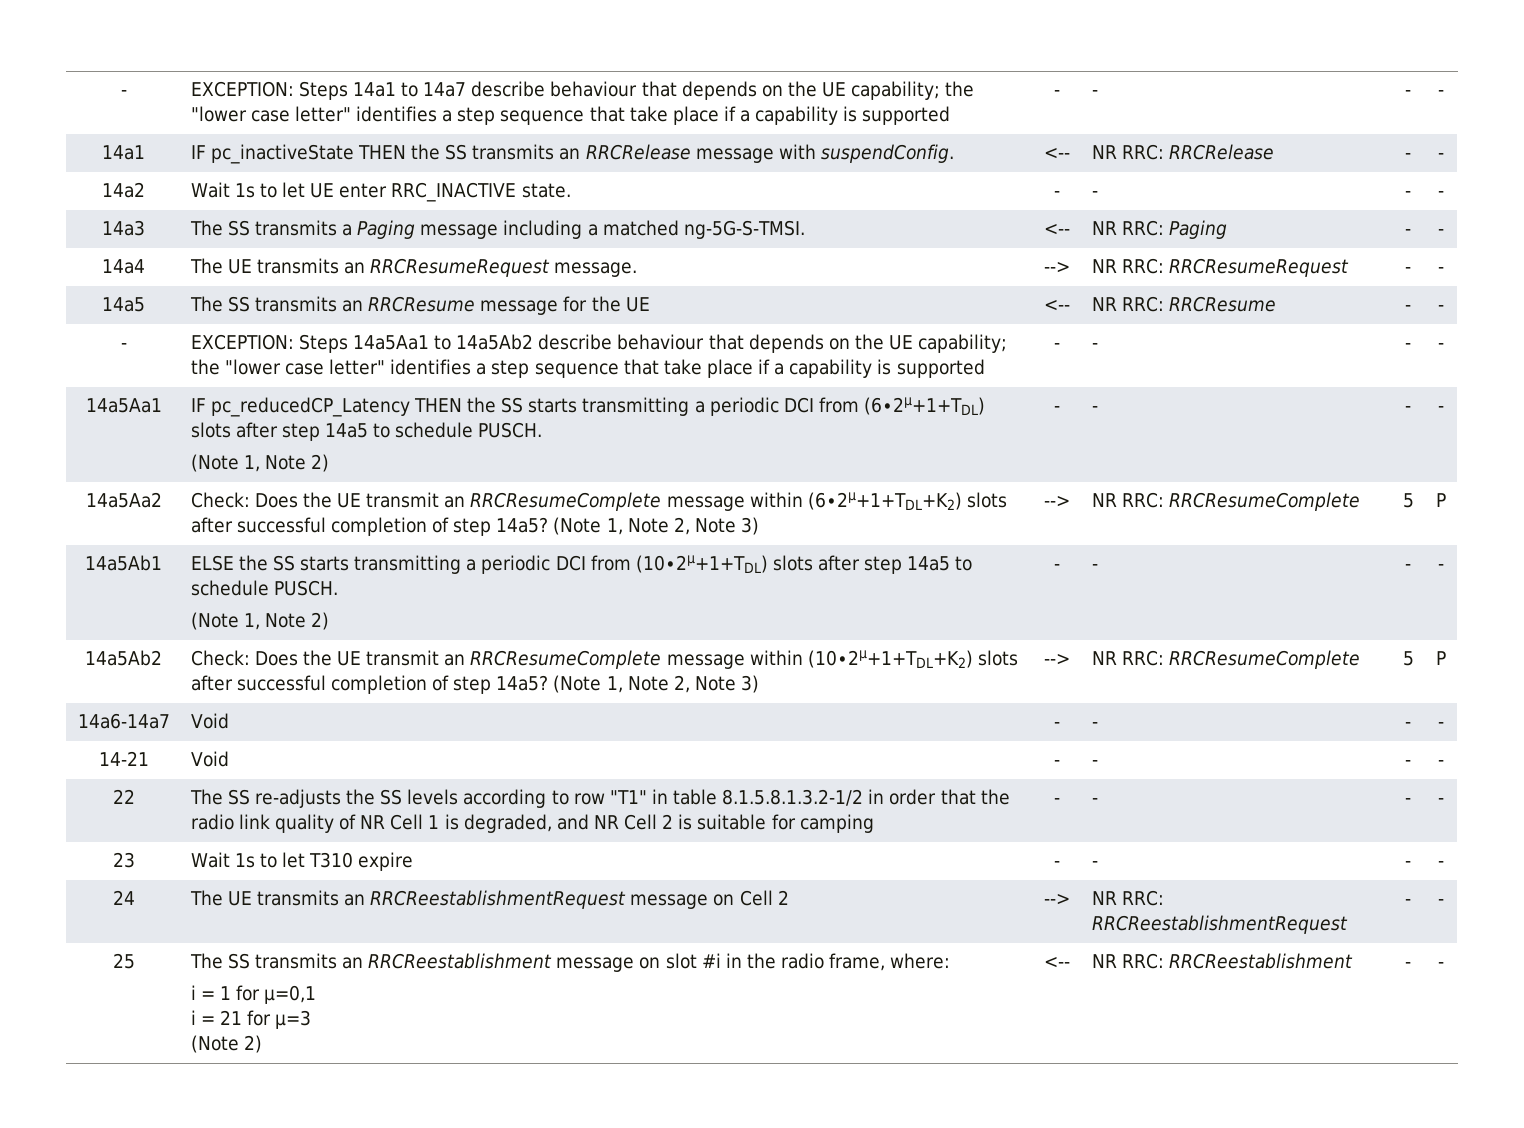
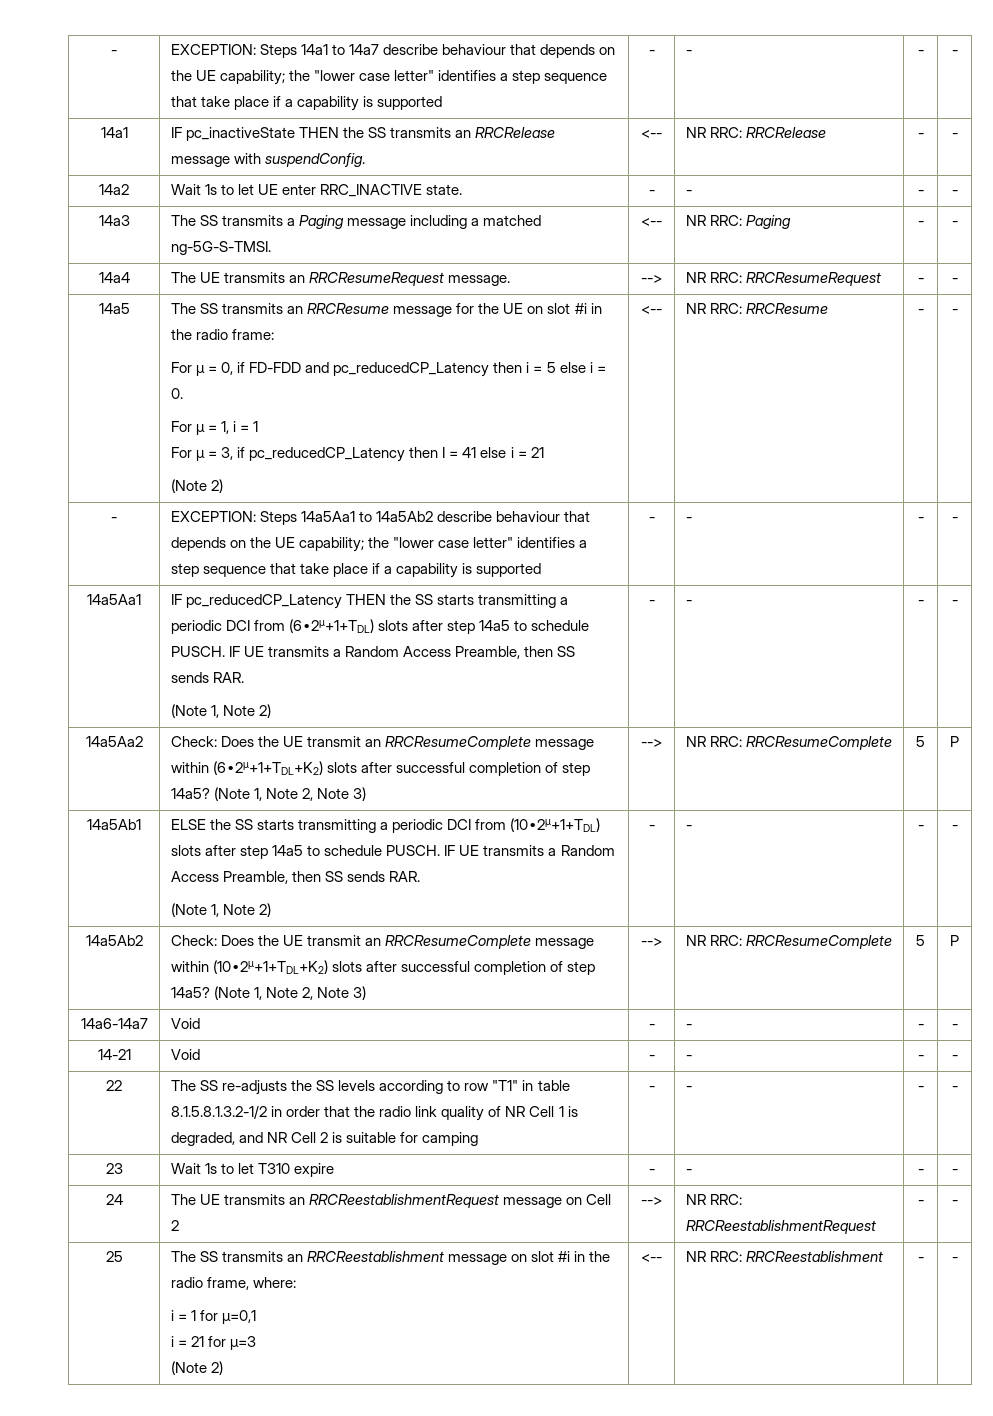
(650, 304) none -> [527,303,602,314] [170,329,275,340] [170,362,606,377] [170,388,183,399] [170,421,259,435] [170,447,544,462] [170,479,223,493] on slot #i in the radio frame: // For μ = 0, if FD-FDD and pc_reducedCP_Latency then i = 5 else i = 0. // For μ = 1, i = 1 // For μ = 3, if pc_reducedCP_Latency then I = 41 else i = 21 // (Note 2)
(543, 430) none -> [228,646,576,659] [170,672,244,683] IF UE transmits a Random Access Preamble, then SS sends RAR.
(338, 588) none -> [444,845,615,856] [170,871,421,884] IF UE transmits a Random Access Preamble, then SS sends RAR.

